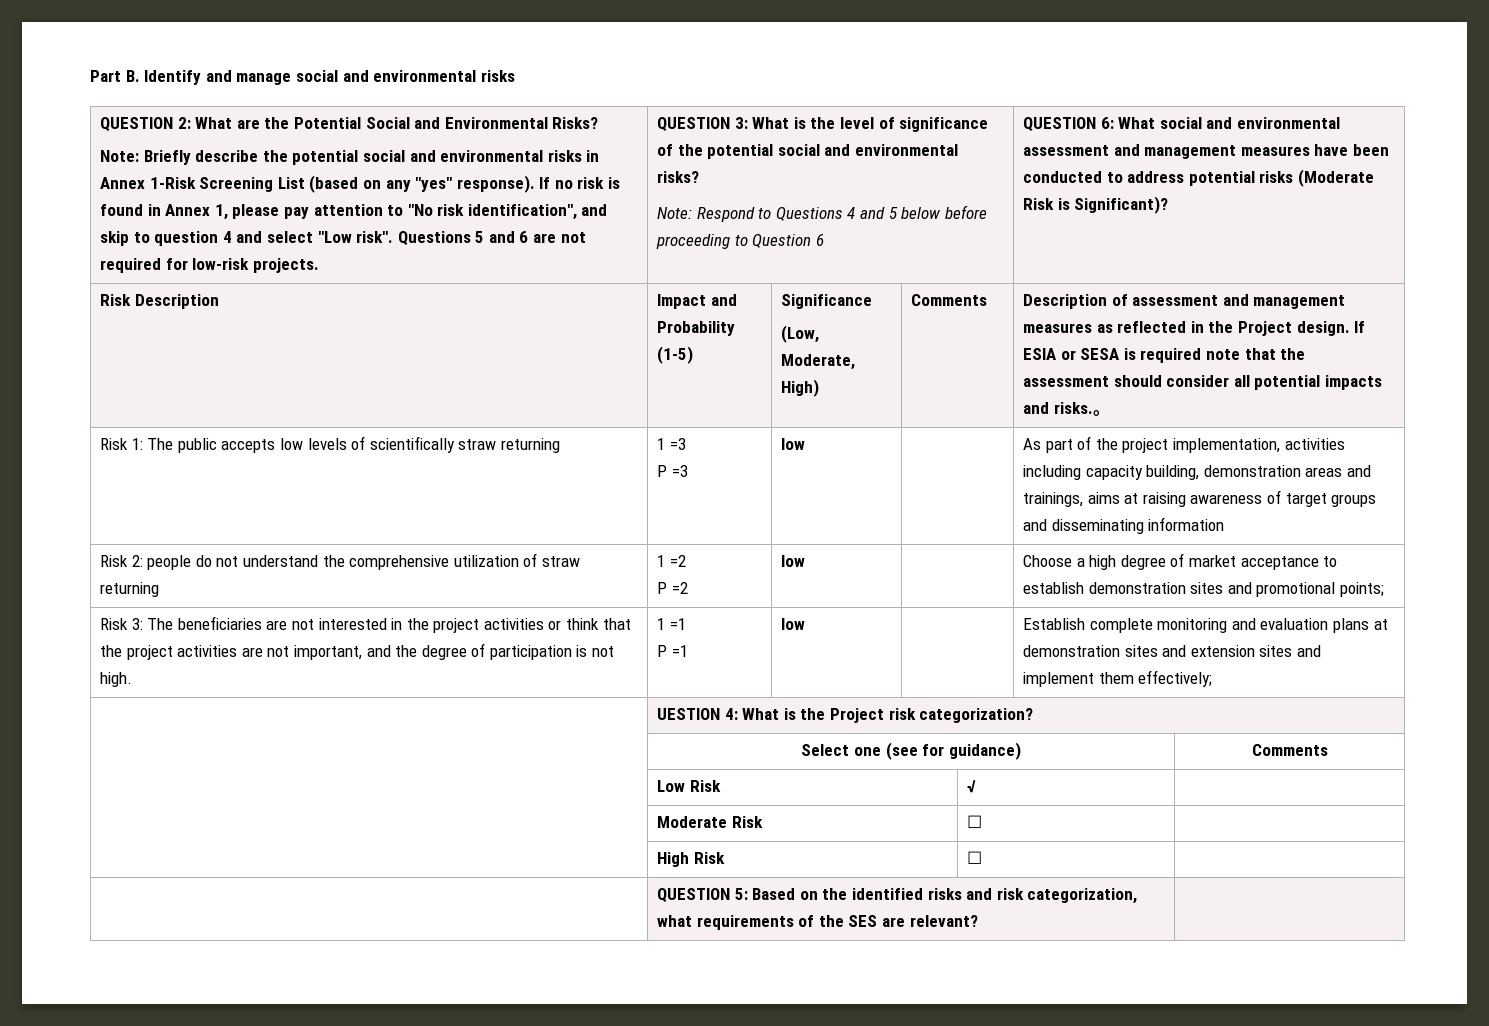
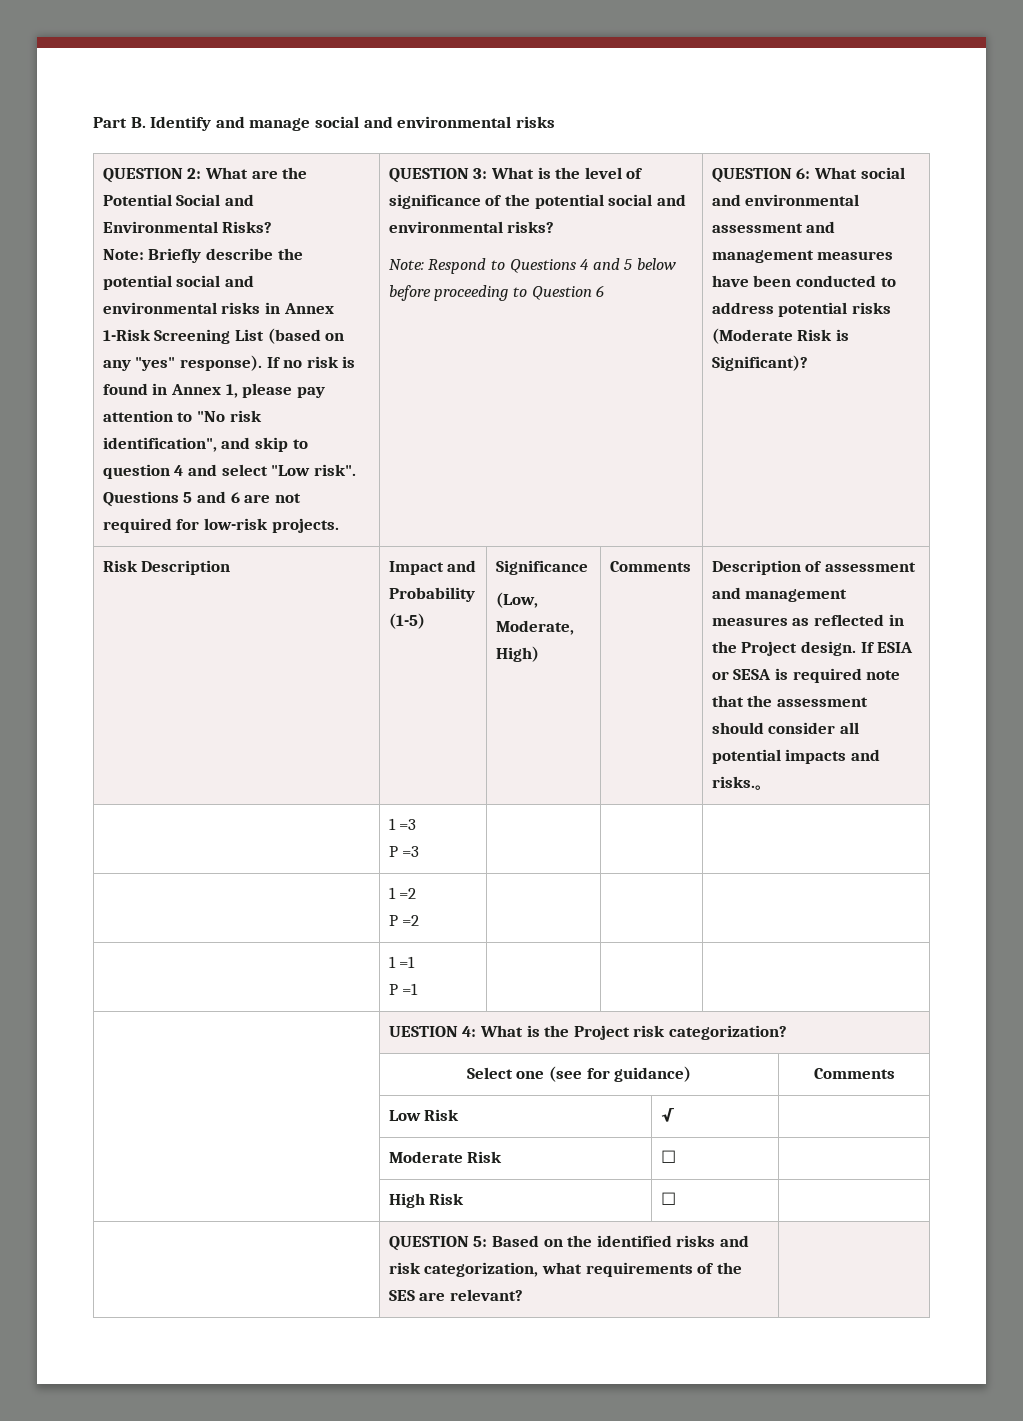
[99,436,560,453] [656,438,686,450] [656,465,688,477] [780,438,805,450] [1022,436,1345,453] [1022,465,1371,480] [1022,490,1377,507] [1022,517,1225,534] [99,553,580,570] [99,582,159,597] [656,555,686,567] [656,582,688,594] [780,555,805,567] [1022,553,1338,570] [1022,582,1384,597] [99,616,631,633] [99,643,615,660] [99,672,132,687] [656,618,686,630] [656,645,688,657] [780,618,805,630] [1022,618,1388,633] [1022,645,1321,657] [1022,670,1213,687] Risk 1: The public accepts low levels of scientifically straw returning | 1 =3 // P =3 | low | | As part of the project implementation, activities including capacity building, demonstration areas and trainings, aims at raising awareness of target groups and disseminating information // Risk 2: people do not understand the comprehensive utilization of straw returning | 1 =2 // P =2 | low | | Choose a high degree of market acceptance to establish demonstration sites and promotional points; // Risk 3: The beneficiaries are not interested in the project activities or think that the project activities are not important, and the degree of participation is not high. | 1 =1 // P =1 | low | | Establish complete monitoring and evaluation plans at demonstration sites and extension sites and implement them effectively; -> [388,818,417,830] [388,846,420,857] [388,887,417,899] [388,915,420,926] [388,956,416,968] [388,983,419,995] | 1 =3 // P =3 | | | // | 1 =2 // P =2 | | | // | 1 =1 // P =1 | | |

